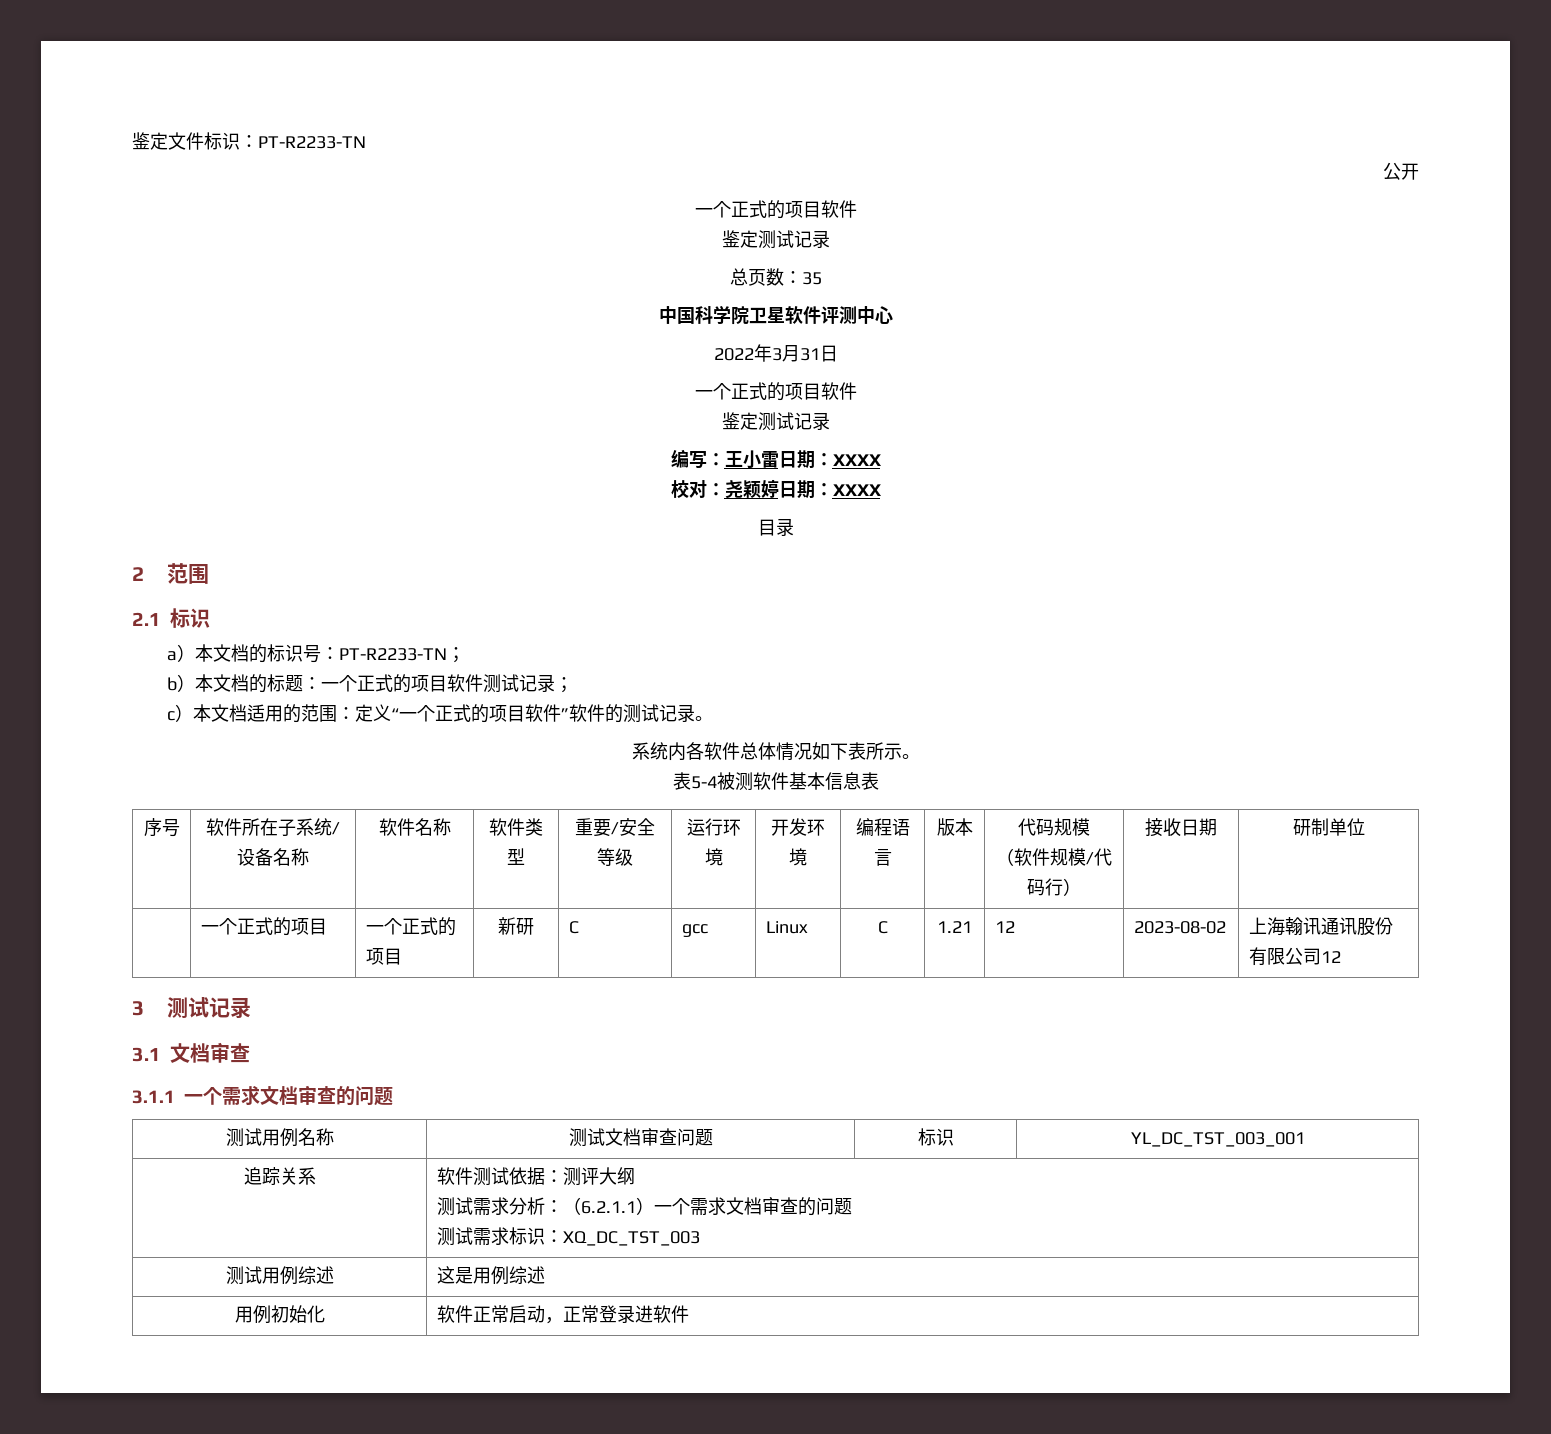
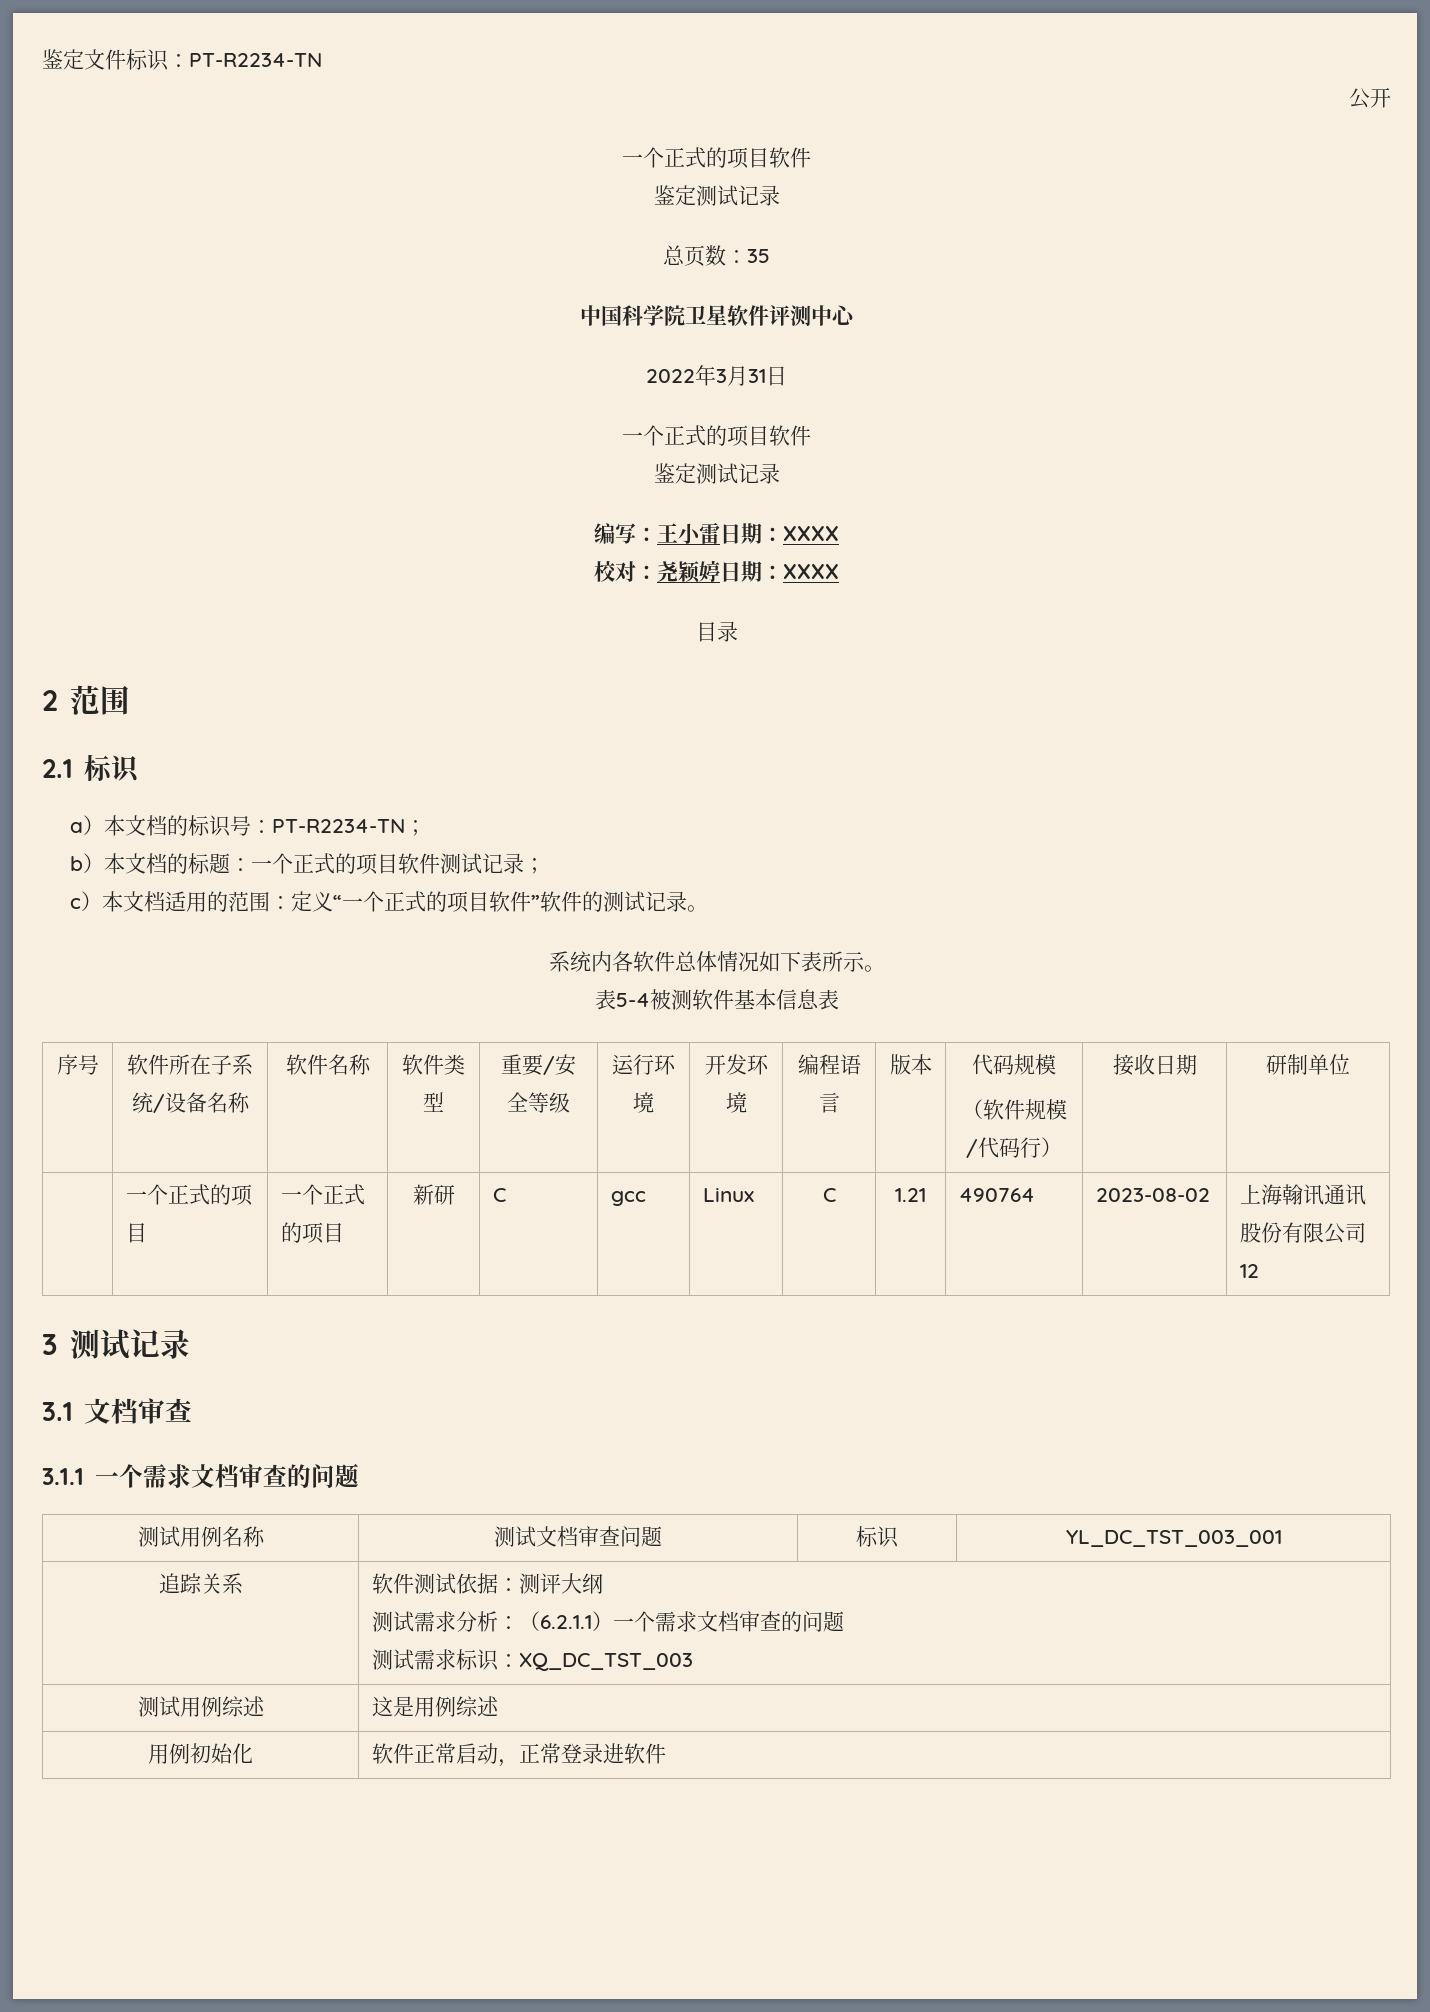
[258,136,366,149] PT-R2233-TN -> [189,53,322,67] PT-R2234-TN
[339,648,448,661] PT-R2233-TN -> [271,819,405,833] PT-R2234-TN
[994,921,1015,933] 12 -> [959,1188,1036,1202] 490764

